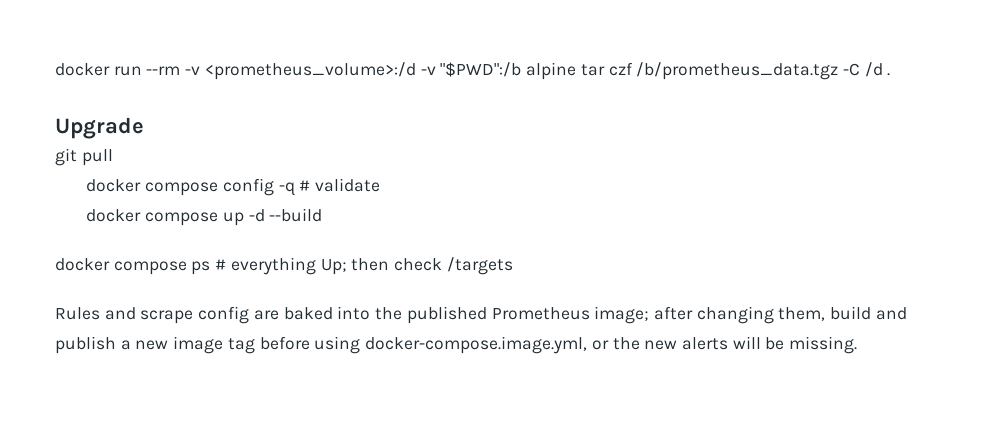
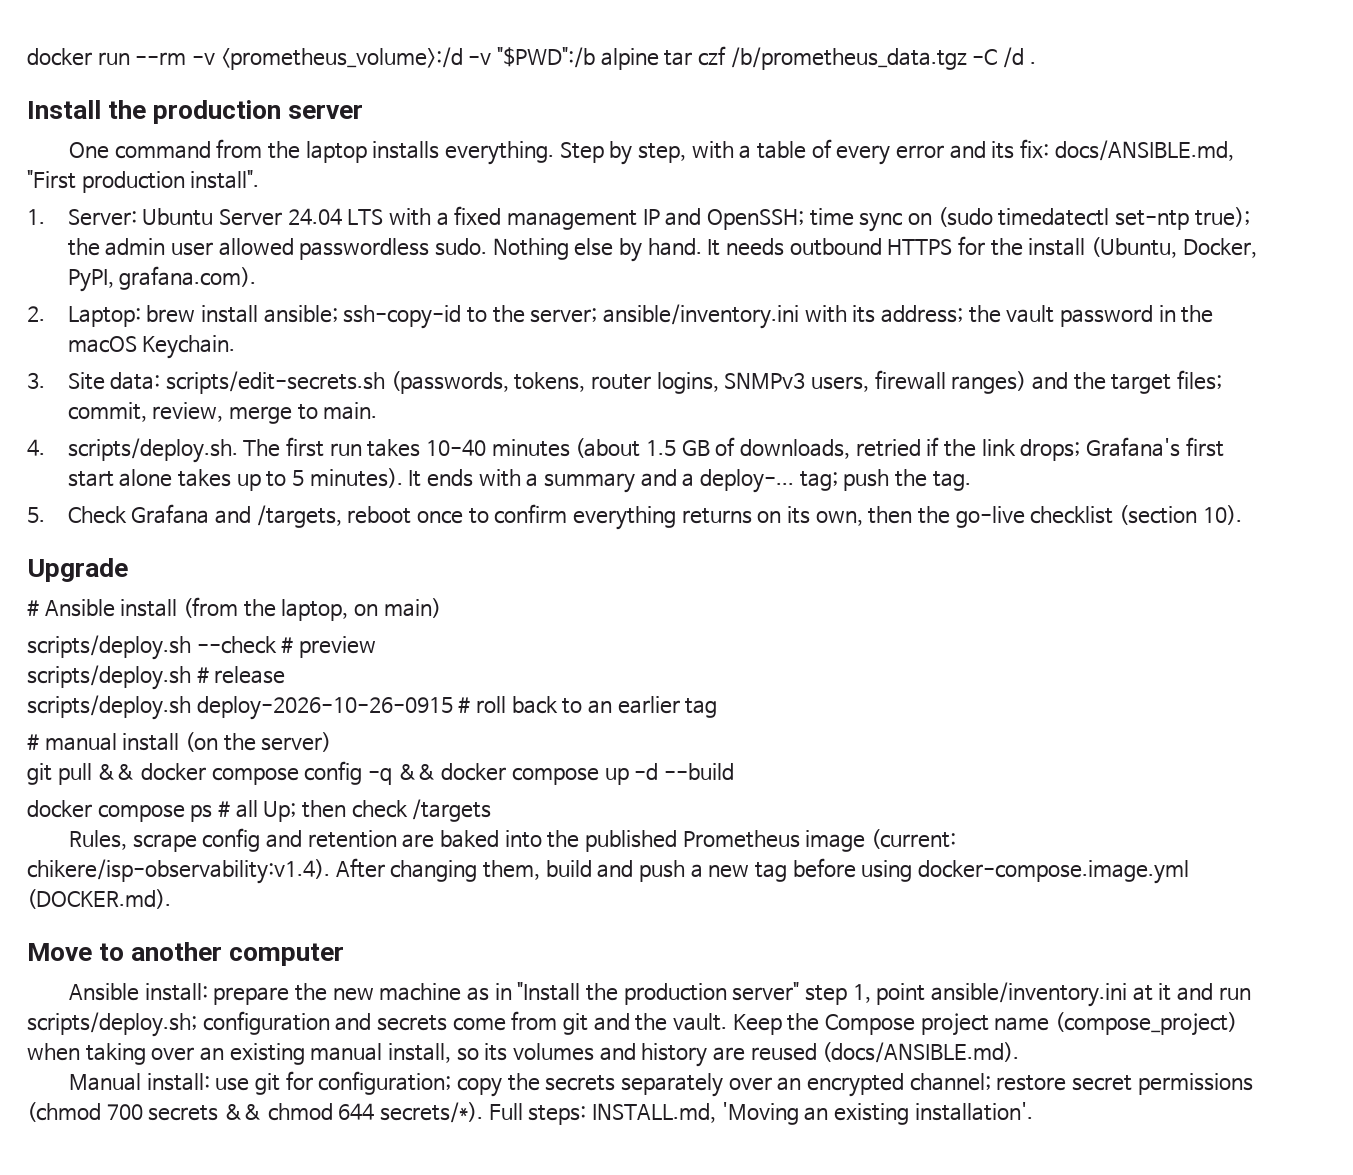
[55,117,144,139] Upgrade -> [27,100,364,124] [68,139,1234,165] [27,170,260,193] [27,206,1250,232] [67,236,1257,262] [67,266,257,292] [27,304,1214,329] [67,335,236,359] [27,370,1222,394] [67,402,378,424] [27,437,1224,463] [67,468,971,493] [27,504,1242,530] [27,558,128,582] [27,597,441,621] [27,635,377,660] [27,665,286,690] [27,695,718,720] [27,732,332,752] Install the production server // One command from the laptop installs everything. Step by step, with a table of every error and its fix: docs/ANSIBLE.md, "First production install". // 1. Server: Ubuntu Server 24.04 LTS with a fixed management IP and OpenSSH; time sync on (sudo timedatectl set-ntp true); the admin user allowed passwordless sudo. Nothing else by hand. It needs outbound HTTPS for the install (Ubuntu, Docker, PyPI, grafana.com). // 2. Laptop: brew install ansible; ssh-copy-id to the server; ansible/inventory.ini with its address; the vault password in the macOS Keychain. // 3. Site data: scripts/edit-secrets.sh (passwords, tokens, router logins, SNMPv3 users, firewall ranges) and the target files; commit, review, merge to main. // 4. scripts/deploy.sh. The first run takes 10-40 minutes (about 1.5 GB of downloads, retried if the link drops; Grafana's first start alone takes up to 5 minutes). It ends with a summary and a deploy-... tag; push the tag. // 5. Check Grafana and /targets, reboot once to confirm everything returns on its own, then the go-live checklist (section 10). // Upgrade // # Ansible install (from the laptop, on main) // scripts/deploy.sh --check # preview // scripts/deploy.sh # release // scripts/deploy.sh deploy-2026-10-26-0915 # roll back to an earlier tag // # manual install (on the server)
(113, 157) // -> [97,764,136,780] &&
[299,178,381,192] # validate // -> [397,764,436,780] &&
[230,257,316,275] everything -> [235,800,258,818] all
[55,306,250,324] Rules and scrape config -> [68,828,397,852] Rules, scrape config and retention
[594,306,693,324] image; after -> [805,829,956,852] [27,858,385,884] image (current: chikere/isp-observability:v1.4). After
[55,336,116,354] publish -> [638,860,685,882] push
[173,336,224,354] image -> (750, 871) none
[365,336,858,354] docker-compose.image.yml, or the new alerts will be missing. -> [917,860,1189,884] [27,889,171,909] [27,942,345,966] [68,982,1251,1007] [27,1011,1237,1037] [27,1042,1020,1067] [68,1071,1253,1097] [27,1102,1033,1125] docker-compose.image.yml (DOCKER.md). // Move to another computer // Ansible install: prepare the new machine as in "Install the production server" step 1, point ansible/inventory.ini at it and run scripts/deploy.sh; configuration and secrets come from git and the vault. Keep the Compose project name (compose_project) when taking over an existing manual install, so its volumes and history are reused (docs/ANSIBLE.md). // Manual install: use git for configuration; copy the secrets separately over an encrypted channel; restore secret permissions (chmod 700 secrets && chmod 644 secrets/*). Full steps: INSTALL.md, 'Moving an existing installation'.

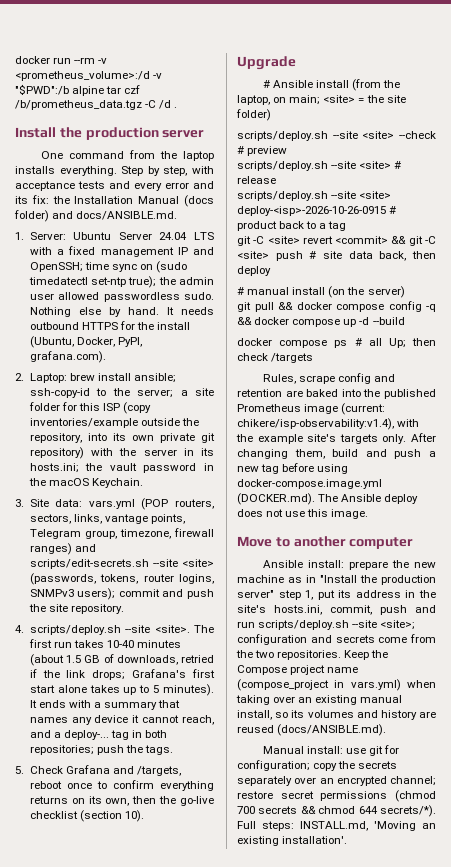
[739,139,832,159] a table of -> [15,181,130,191] acceptance tests and
[1054,140,1234,161] [27,170,260,193] docs/ANSIBLE.md, "First production install". -> [52,195,214,207] [14,210,178,222] the Installation Manual (docs folder) and docs/ANSIBLE.md.
[602,304,963,329] ansible/inventory.ini with its address; -> [180,388,214,396] [28,402,152,414] [29,418,199,428] [29,433,215,443] [29,447,214,459] [29,463,79,473] a site folder for this ISP (copy inventories/example outside the repository, into its own private git repository) with the server in its hosts.ini;
[165,371,385,394] scripts/edit-secrets.sh -> [88,498,214,510] [29,514,186,524] [29,528,214,539] [29,543,96,555] [29,559,214,569] vars.yml (POP routers, sectors, links, vantage points, Telegram group, timezone, firewall ranges) and scripts/edit-secrets.sh --site <site>
[810,370,1222,394] [67,402,378,424] [27,438,238,463] users, firewall ranges) and the target files; commit, review, merge to main. // 4. scripts/deploy.sh. -> [77,588,214,600] [28,604,124,614] [15,625,190,635] users); commit and push the site repository. // 4. scripts/deploy.sh --site <site>.
[640,469,971,493] and a deploy-... tag; push the tag. -> [158,700,181,708] [29,715,214,725] [29,730,168,740] [29,745,174,755] that names any device it cannot reach, and a deploy-... tag in both repositories; push the tags.
[383,598,441,618] [27,635,191,660] main) // scripts/deploy.sh -> [289,95,406,105] [236,109,271,121] [237,131,395,141] main; <site> = the site folder) // scripts/deploy.sh --site <site>
(191, 677) none -> [331,161,392,169] --site <site>
[196,696,718,720] deploy-2026-10-26-0915 # roll back to an earlier tag -> [331,191,392,199] [237,206,397,216] [237,221,347,231] [237,236,436,246] [237,251,436,261] [237,266,271,276] --site <site> deploy-<isp>-2026-10-26-0915 # product back to a tag // git -C <site> revert <commit> && git -C <site> push # site data back, then deploy
[27,859,330,884] chikere/isp-observability:v1.4). -> [237,418,420,430] [236,434,407,444] chikere/isp-observability:v1.4), with the example site's targets only.
(171, 899) none -> [318,494,419,504] [237,509,369,519] The Ansible deploy does not use this image.
[876,982,1251,1007] [27,1012,197,1037] point ansible/inventory.ini at it and run scripts/deploy.sh; -> [317,590,436,600] [237,605,436,615] [237,620,416,630] put its address in the site's hosts.ini, commit, push and run scripts/deploy.sh --site <site>;
[562,1013,727,1035] git and the vault. -> [236,650,342,660] the two repositories.
[1054,1012,1237,1036] (compose_project) -> [237,679,401,691] (compose_project in vars.yml)

